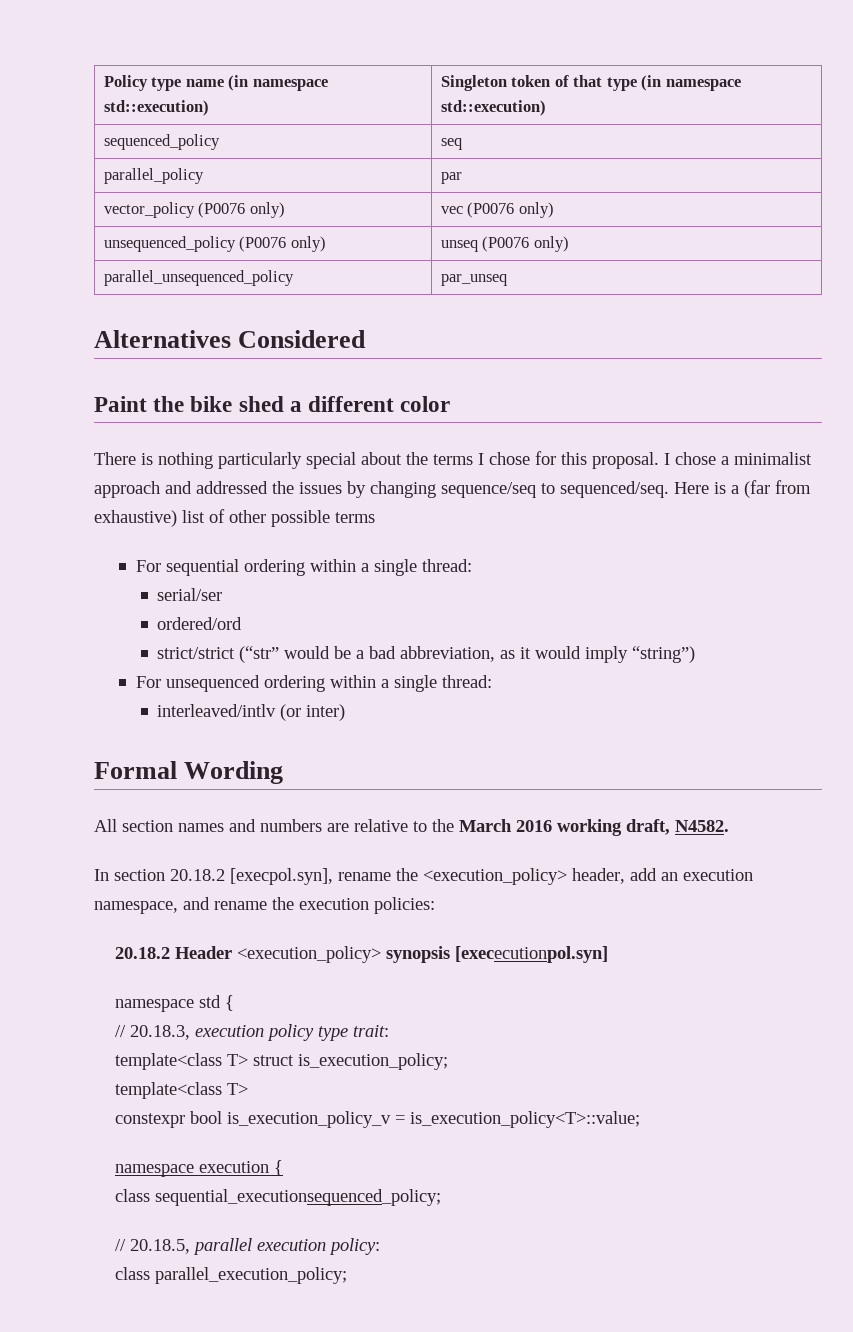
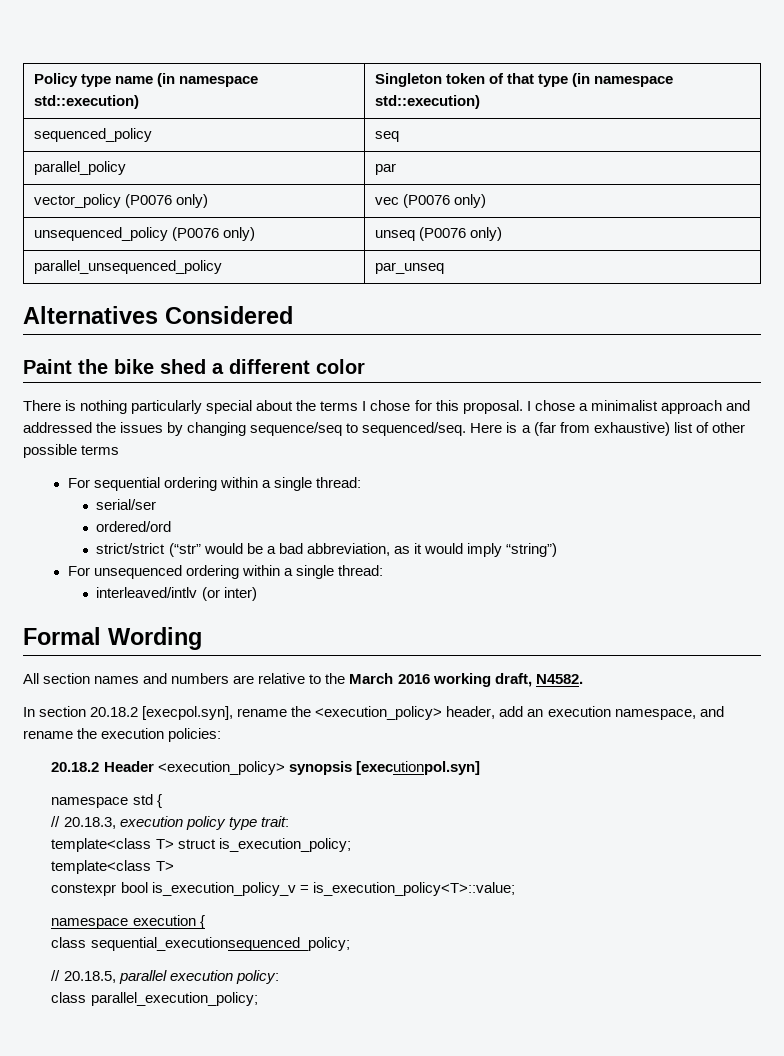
[455,946,609,963] [exececutionpol.syn] -> [355,761,480,775] [executionpol.syn]

